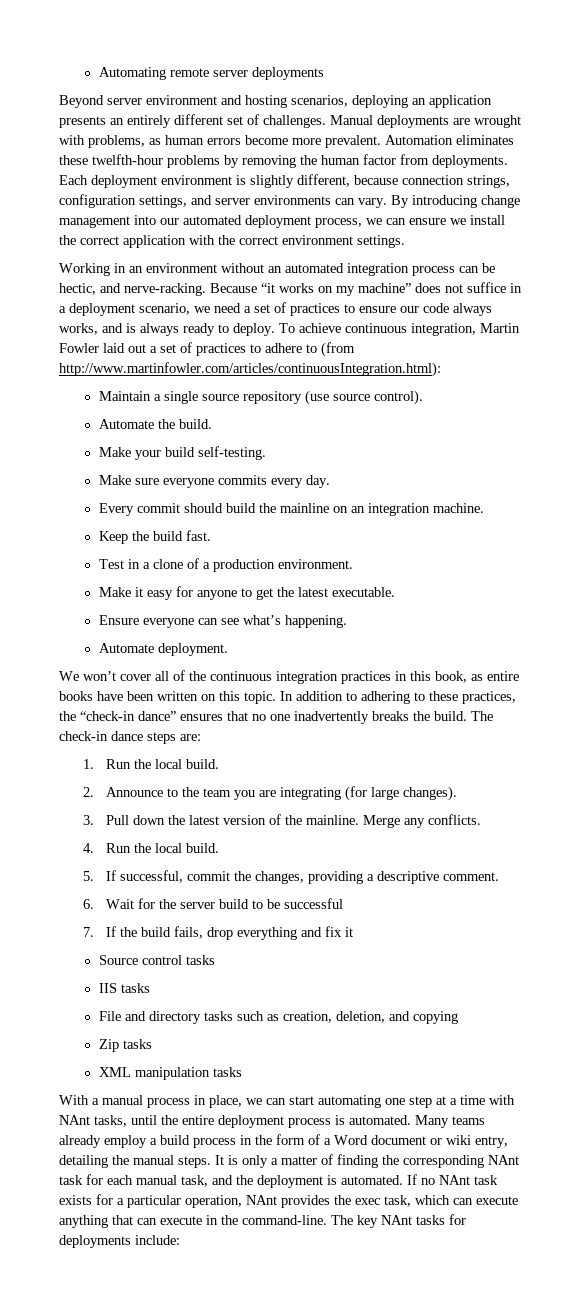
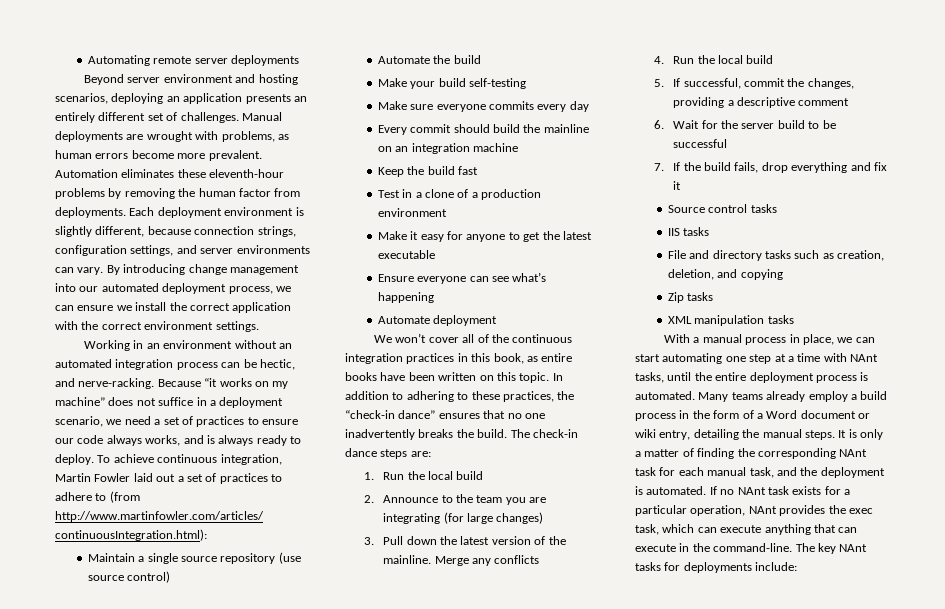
[92,154,163,165] twelfth-hour -> [209,169,285,178] eleventh-hour
[373,390,423,405] control). -> [127,571,171,583] control)
[178,419,212,429] build. -> [453,55,481,64] build
[197,446,266,460] self-testing. -> [469,78,527,89] self-testing
[305,475,330,488] day. -> [569,101,589,112] day
[432,503,484,513] machine. -> [473,143,519,152] machine
[185,530,211,541] fast. -> [458,166,479,175] fast
[277,559,353,569] environment. -> [377,208,447,217] environment
[331,587,395,597] executable. -> [377,250,435,259] executable
[284,615,347,628] [98,643,228,656] happening. // Automate deployment. -> [377,292,434,303] [377,315,498,326] happening // Automate deployment
[186,759,220,769] build. -> [456,471,484,480] build
[403,786,458,801] changes). -> [496,512,544,524] changes)
[428,814,482,825] conflicts. -> [494,555,540,564] conflicts
[186,843,220,853] build. -> [746,55,774,64] build
[443,872,500,881] comment. -> [798,98,850,106] comment

